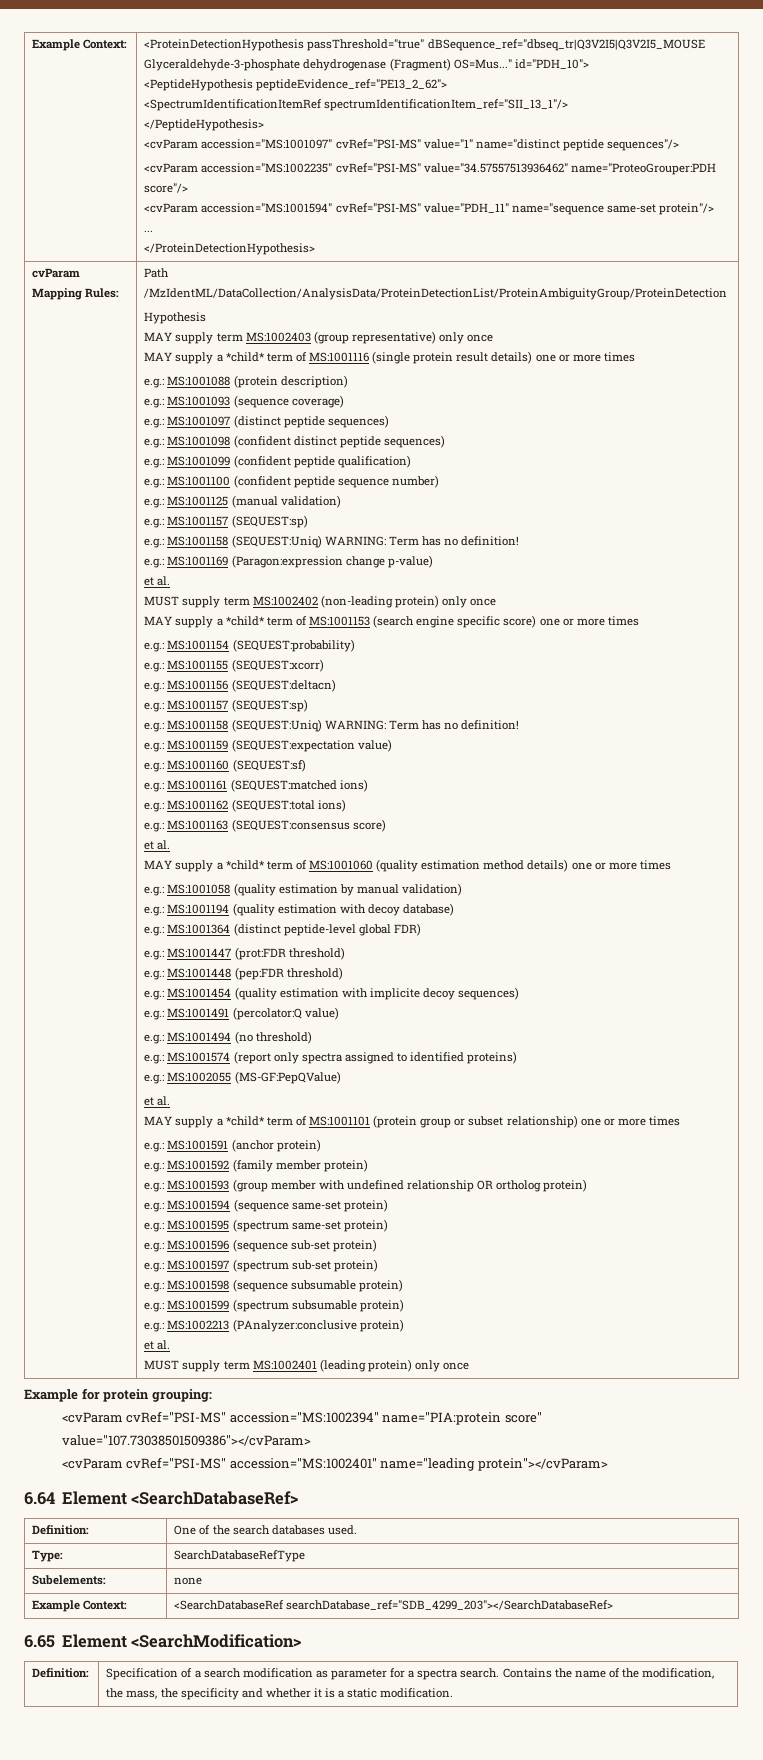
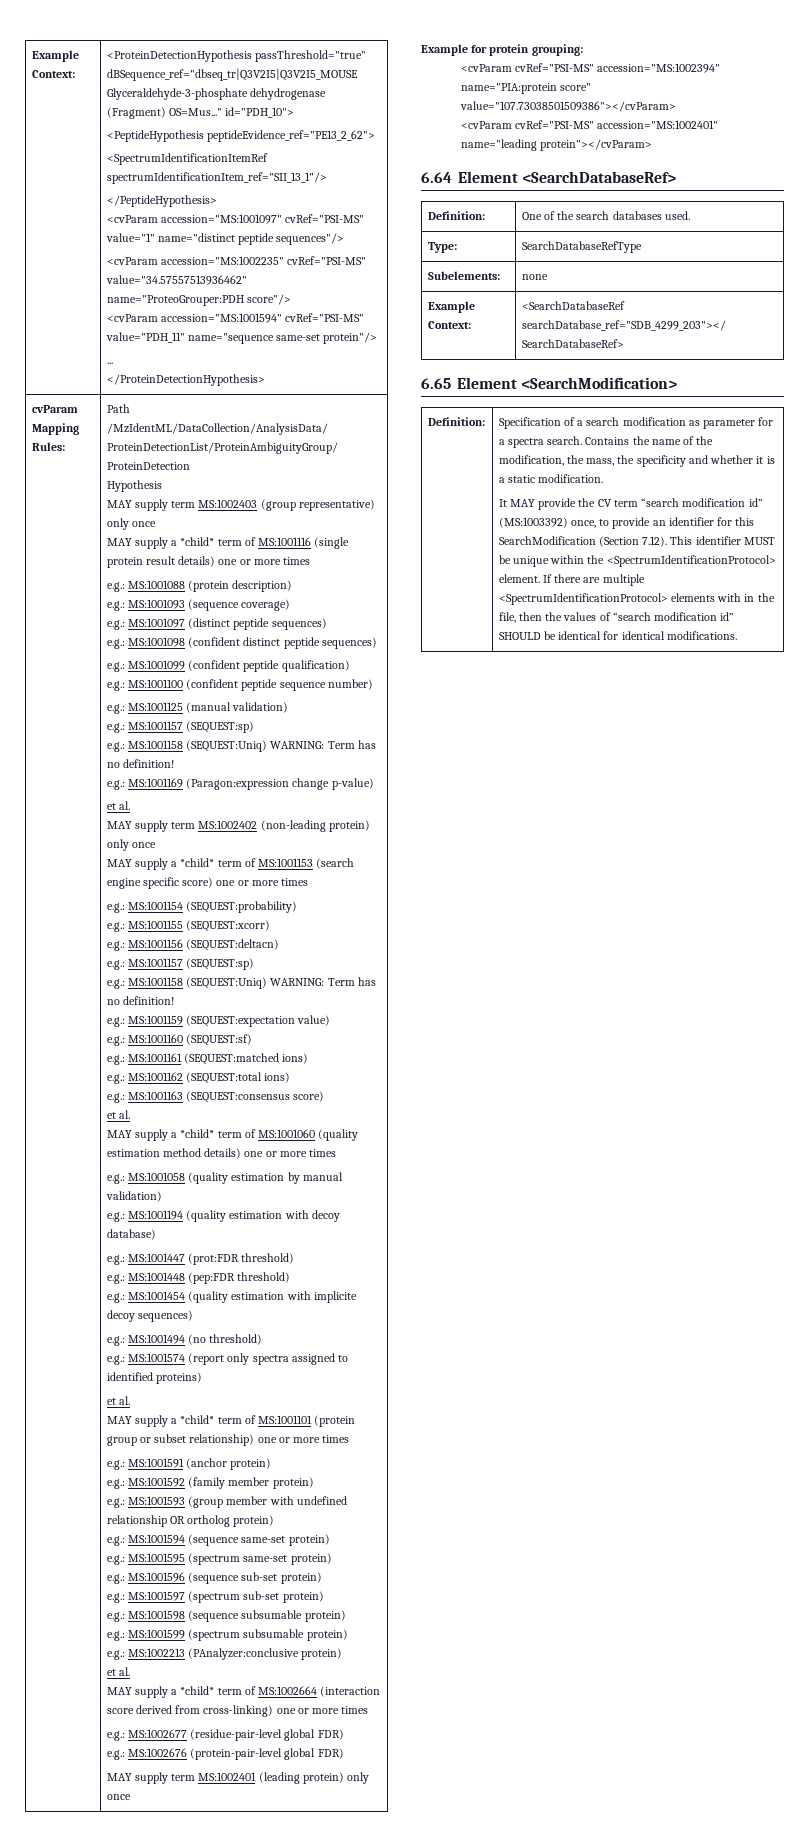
[144,596,180,606] MUST -> [106,821,132,829] MAY
[144,923,421,936] // e.g.: MS:1001364 (distinct peptide-level global FDR) -> (156, 1234) none
[144,1007,339,1020] // e.g.: MS:1001491 (percolator:Q value) -> (193, 1316) none
[144,1071,341,1084] // e.g.: MS:1002055 (MS-GF:PepQValue) -> (202, 1378) none
[144,1360,180,1370] MUST -> [106,1686,381,1698] [106,1705,369,1717] [106,1729,344,1741] [106,1748,344,1760] [106,1773,132,1781] MAY supply a *child* term of MS:1002664 (interaction score derived from cross-linking) one or more times // e.g.: MS:1002677 (residue-pair-level global FDR) // e.g.: MS:1002676 (protein-pair-level global FDR) // MAY
(454, 1693) none -> [498,498,763,510] [498,517,755,529] [498,536,775,547] [498,555,776,567] [498,574,645,586] [498,593,775,605] [498,612,735,623] [498,631,737,640] // It MAY provide the CV term “search modification id” (MS:1003392) once, to provide an identifier for this SearchModification (Section 7.12). This identifier MUST be unique within the <SpectrumIdentificationProtocol> element. If there are multiple <SpectrumIdentificationProtocol> elements with in the file, then the values of “search modification id” SHOULD be identical for identical modifications.

